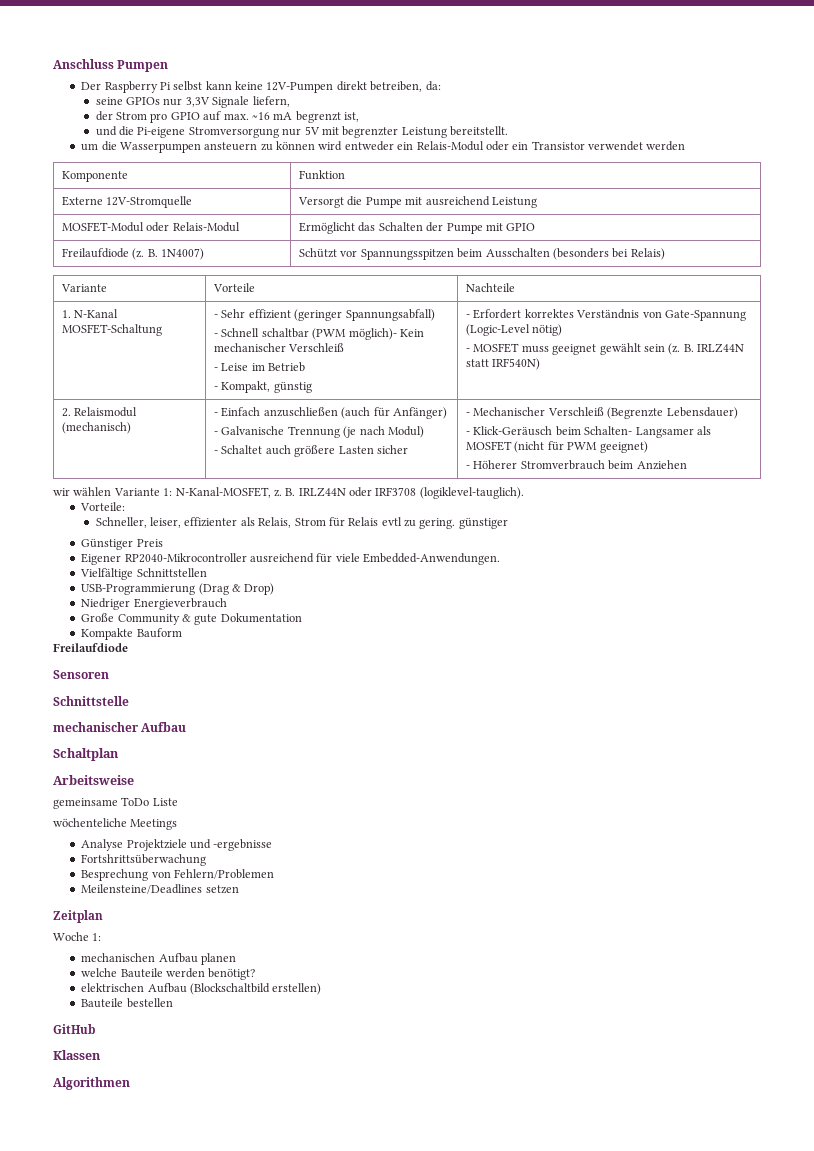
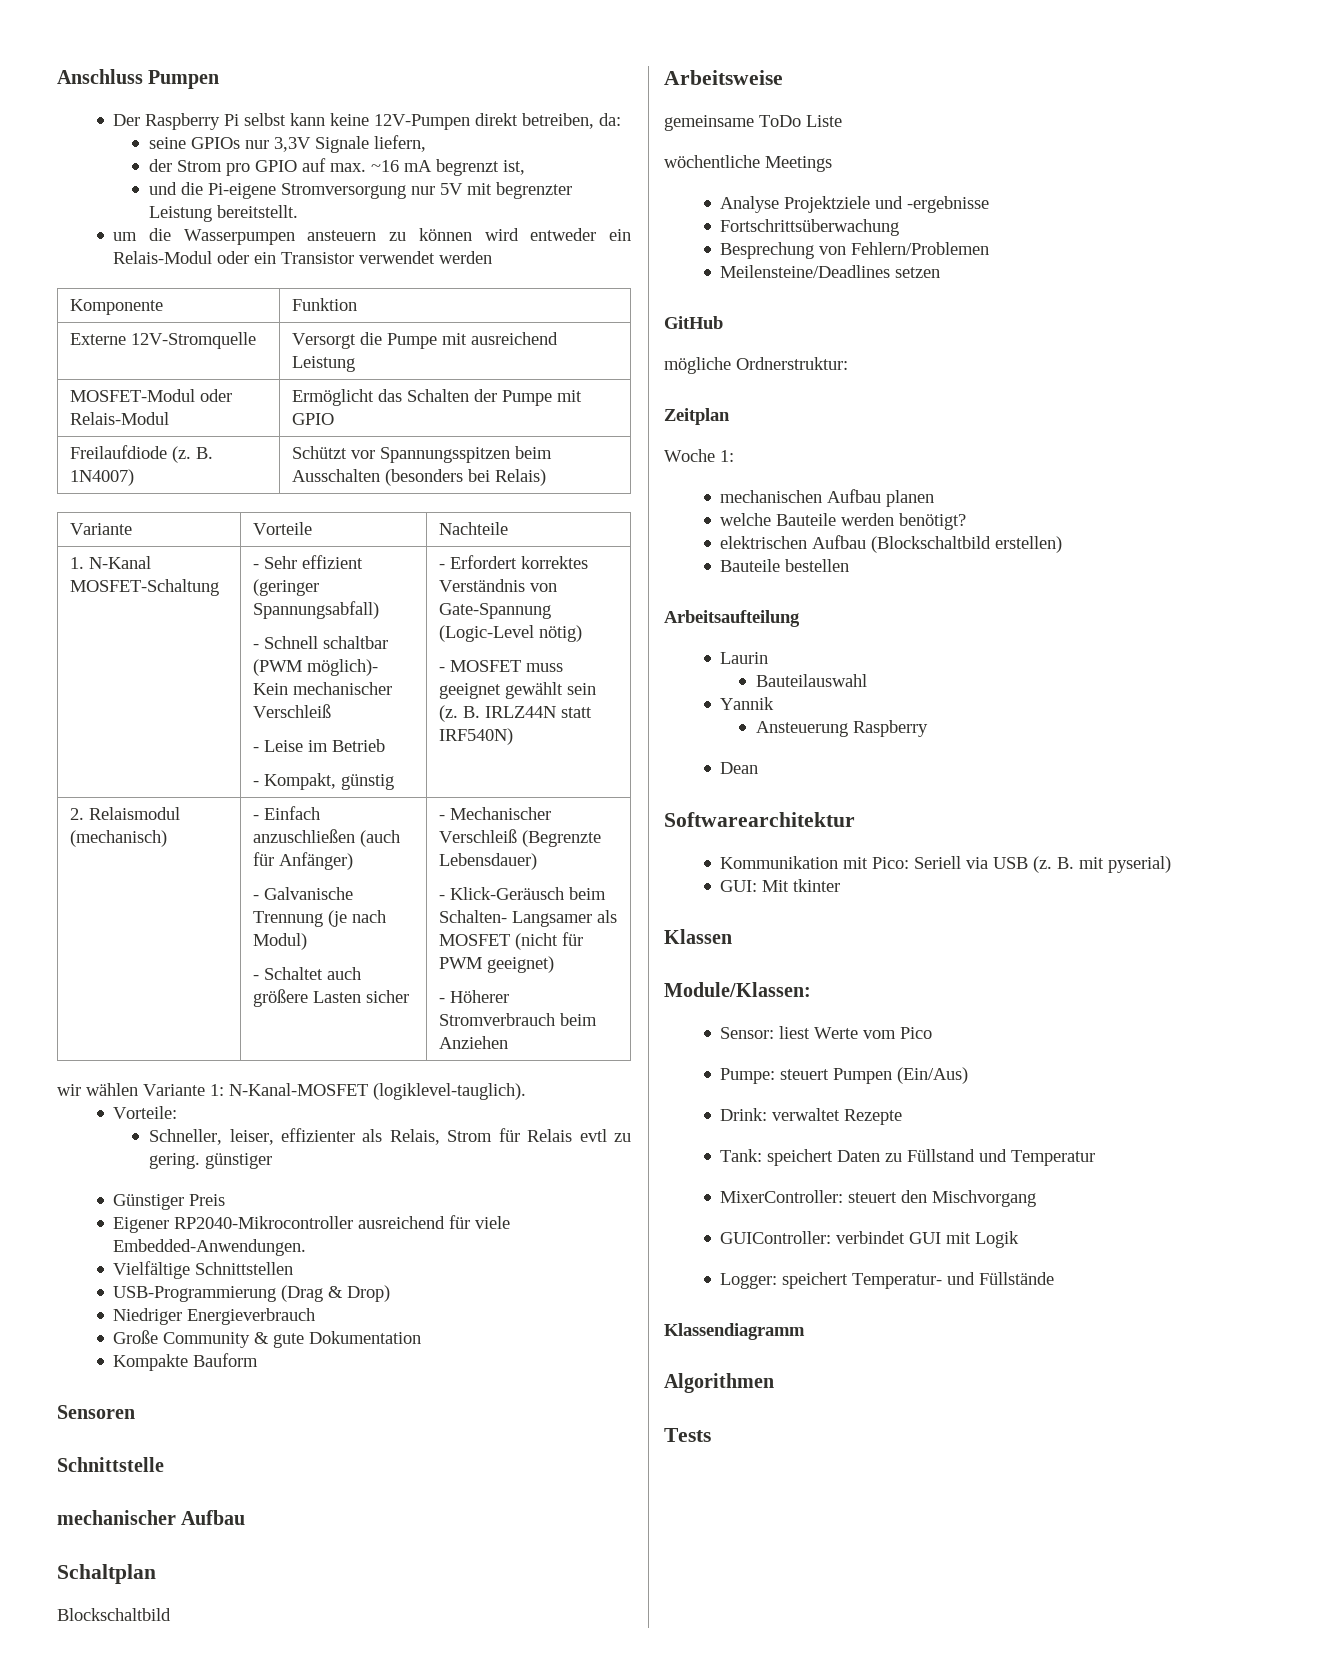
[175,487,417,498] N-Kanal-MOSFET, z. B. IRLZ44N oder IRF3708 -> [229,1083,368,1096] N-Kanal-MOSFET
[53,643,128,652] // Freilaufdiode -> (259, 1360) none
(119, 754) none -> [57,1608,171,1621] // Blockschaltbild
[53,818,127,827] wöchenteliche -> [664,155,760,168] wöchentliche
[81,854,207,866] Fortshrittsüberwachung -> [720,219,900,236] Fortschrittsüberwachung
(239, 889) none -> [664,316,723,329] [664,357,848,374] // GitHub // mögliche Ordnerstruktur:
[53,1024,95,1034] [53,1050,101,1060] GitHub // Klassen -> [664,610,800,627] [720,652,769,664] [756,674,868,687] [720,697,775,710] [756,720,929,737] [720,762,759,774] [664,812,855,827] [720,856,1172,873] [720,879,841,892] [664,929,732,944] [664,982,811,997] [720,1026,933,1039] [720,1067,969,1084] [720,1108,903,1125] [720,1149,1096,1166] [720,1190,1037,1207] [720,1231,1020,1248] [720,1272,1055,1289] [664,1323,805,1340] Arbeitsaufteilung // Laurin // Bauteilauswahl // Yannik // Ansteuerung Raspberry // Dean // Softwarearchitektur // Kommunikation mit Pico: Seriell via USB (z. B. mit pyserial) // GUI: Mit tkinter // Klassen // Module/Klassen: // Sensor: liest Werte vom Pico // Pumpe: steuert Pumpen (Ein/Aus) // Drink: verwaltet Rezepte // Tank: speichert Daten zu Füllstand und Temperatur // MixerController: steuert den Mischvorgang // GUIController: verbindet GUI mit Logik // Logger: speichert Temperatur- und Füllstände // Klassendiagramm
(130, 1083) none -> [664,1428,711,1442] // Tests

